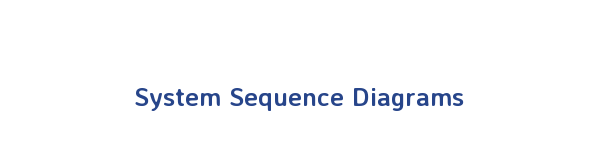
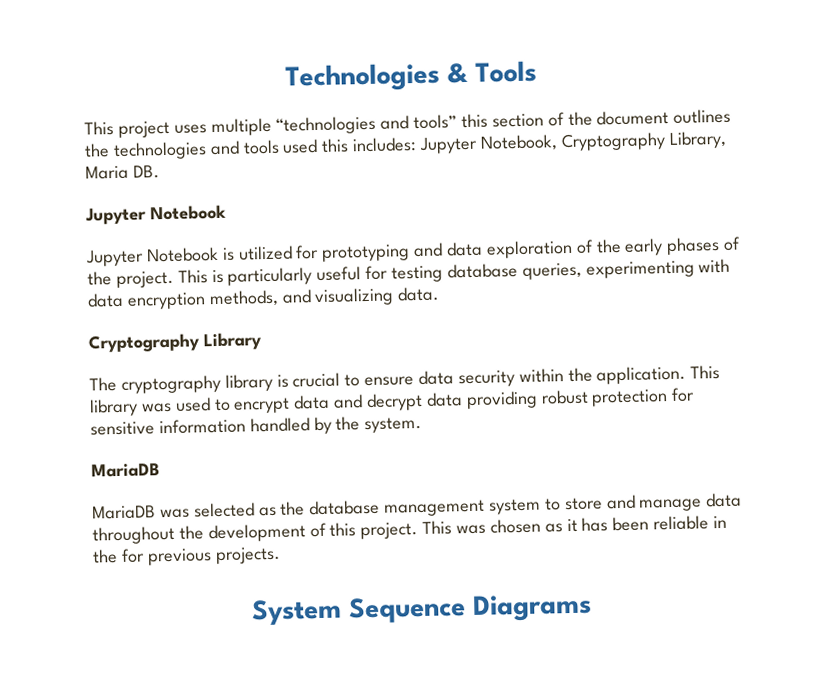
(134, 99) none -> [285,60,537,93] [84,108,732,138] [84,130,727,161] [85,165,160,180] [85,204,227,225] [85,236,742,267] [87,258,731,289] [87,286,441,310] [88,332,262,353] [89,364,721,394] [89,387,696,417] [90,416,423,436] [91,463,160,478] [92,492,743,520] [92,515,728,545] [92,546,281,566] Technologies & Tools // This project uses multiple “technologies and tools” this section of the document outlines the technologies and tools used this includes: Jupyter Notebook, Cryptography Library, Maria DB. // Jupyter Notebook // Jupyter Notebook is utilized for prototyping and data exploration of the early phases of the project. This is particularly useful for testing database queries, experimenting with data encryption methods, and visualizing data. // Cryptography Library // The cryptography library is crucial to ensure data security within the application. This library was used to encrypt data and decrypt data providing robust protection for sensitive information handled by the system. // MariaDB // MariaDB was selected as the database management system to store and manage data throughout the development of this project. This was chosen as it has been reliable in the for previous projects. //

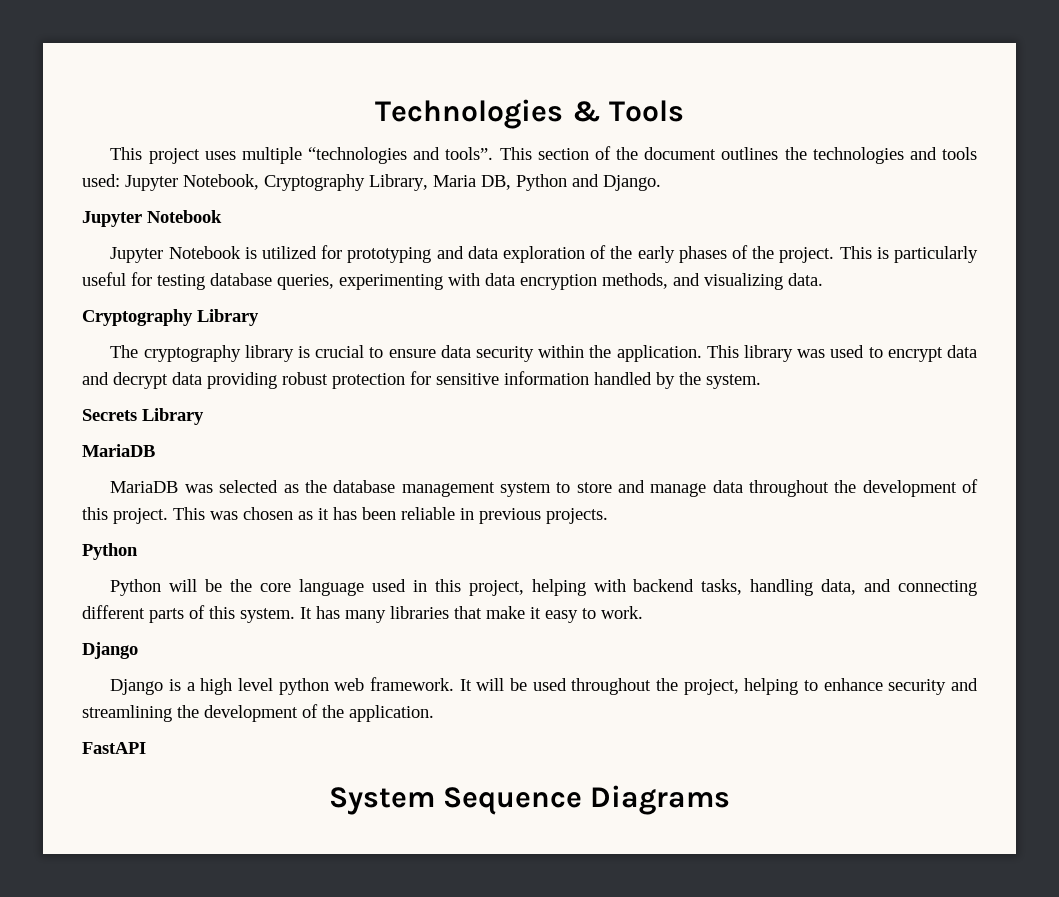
[413,113,489,130] tools” this -> [445,147,532,160] tools”. This
[282,136,418,154] used this includes: -> [82,174,120,187] used:
[132,165,160,179] DB. -> [481,174,661,191] DB, Python and Django.
(423, 425) none -> [82,408,204,425] // Secrets Library
[92,548,145,564] the for -> (474, 514) none
(281, 555) none -> [82,543,138,560] [110,579,978,596] [82,605,643,623] [82,642,138,659] [110,677,979,695] [82,704,434,722] [82,742,146,754] // Python // Python will be the core language used in this project, helping with backend tasks, handling data, and connecting different parts of this system. It has many libraries that make it easy to work. // Django // Django is a high level python web framework. It will be used throughout the project, helping to enhance security and streamlining the development of the application. // FastAPI

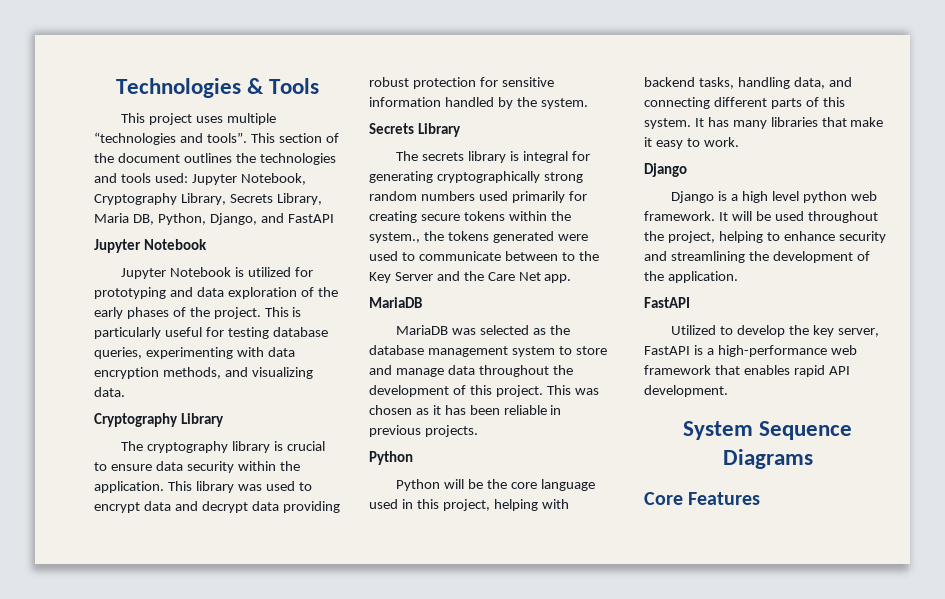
[433,174,661,191] Maria DB, Python and Django. -> [229,193,322,205] [94,213,334,225] Secrets Library, Maria DB, Python, Django, and FastAPI
(204, 416) none -> [396,151,590,163] [369,171,583,183] [369,191,587,203] [369,211,571,223] [369,231,588,243] [369,251,599,261] [369,271,572,283] // The secrets library is integral for generating cryptographically strong random numbers used primarily for creating secure tokens within the system., the tokens generated were used to communicate between to the Key Server and the Care Net app.
(146, 748) none -> [671,325,879,337] [644,345,857,357] [644,365,850,377] [644,385,728,397] // Utilized to develop the key server, FastAPI is a high-performance web framework that enables rapid API development.
(731, 800) none -> [644,492,761,505] // Core Features

